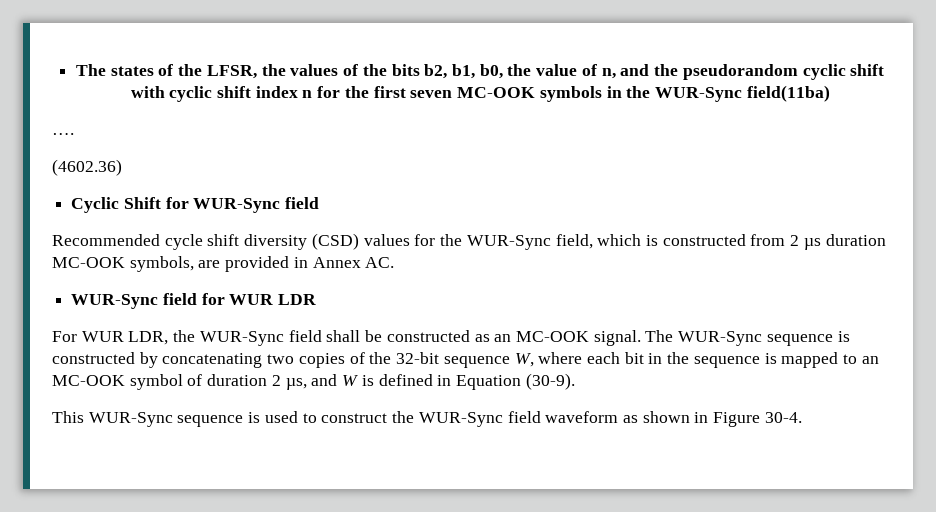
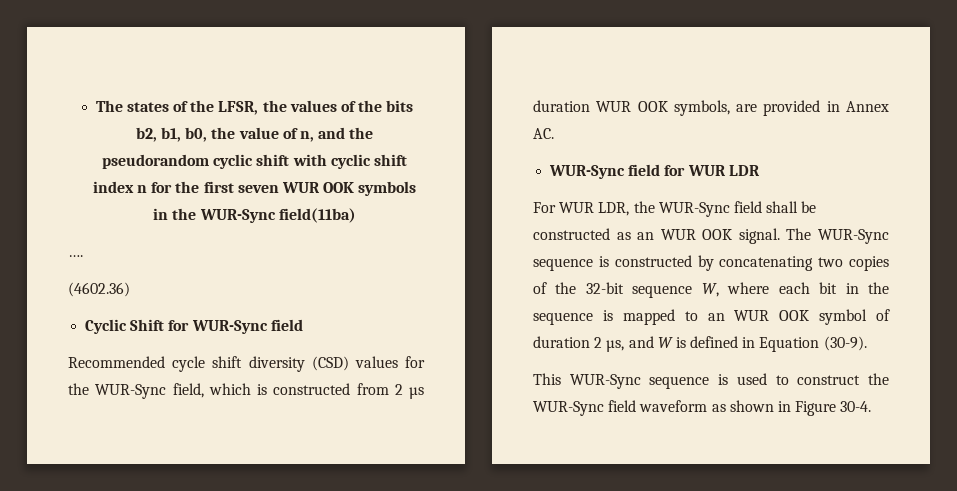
[457,87,536,98] MC-OOK -> [281,182,355,193] WUR OOK
[52,257,125,268] MC-OOK -> [596,101,668,112] WUR OOK
[515,331,589,342] MC-OOK -> [660,229,733,240] WUR OOK
[52,375,125,386] MC-OOK -> [734,310,810,321] WUR OOK

